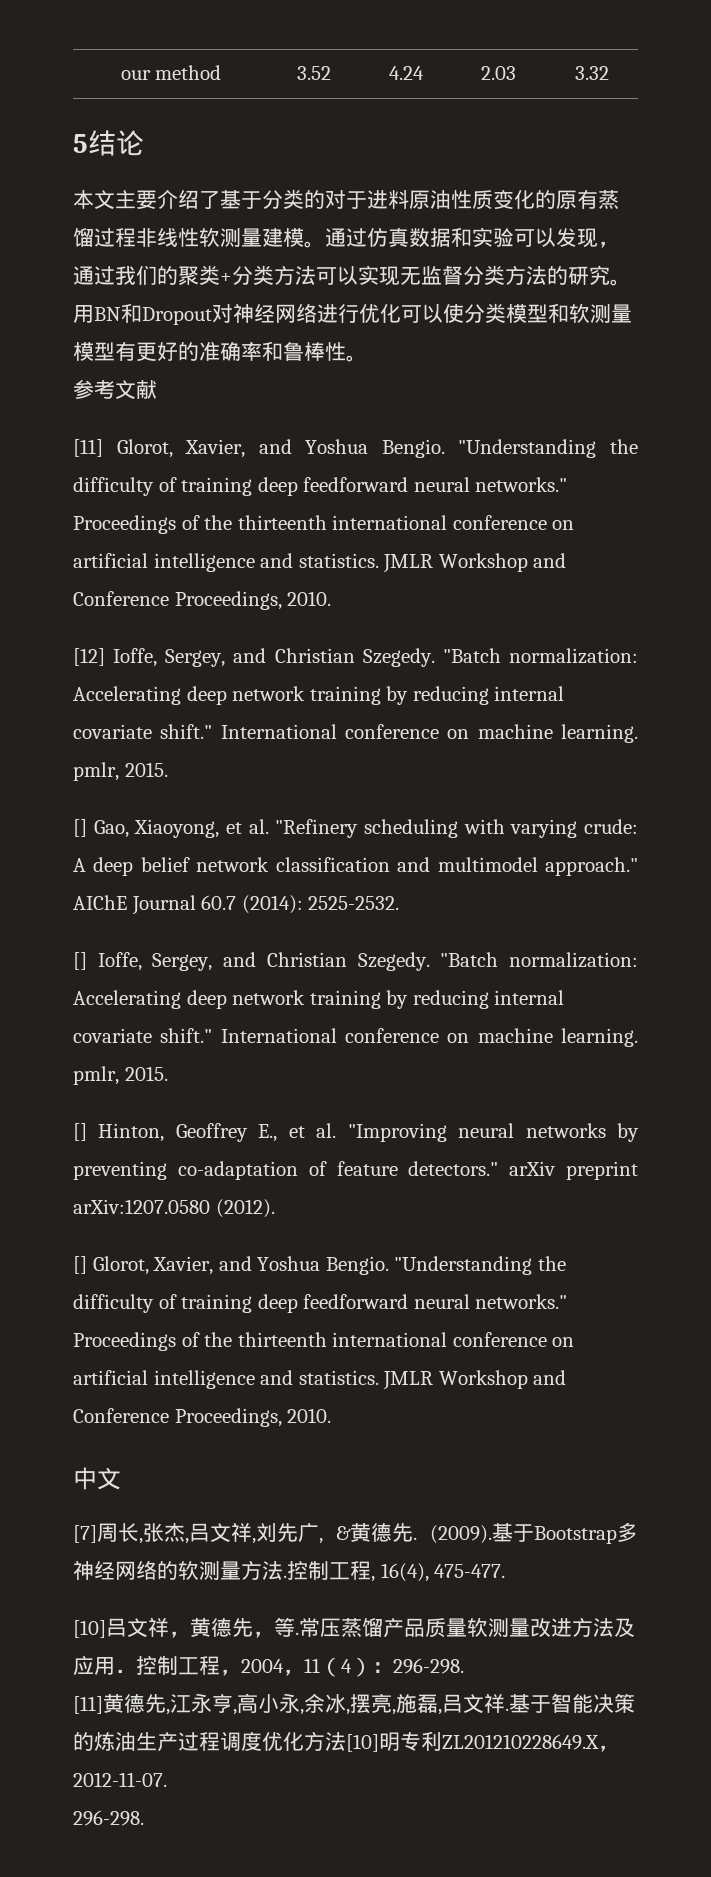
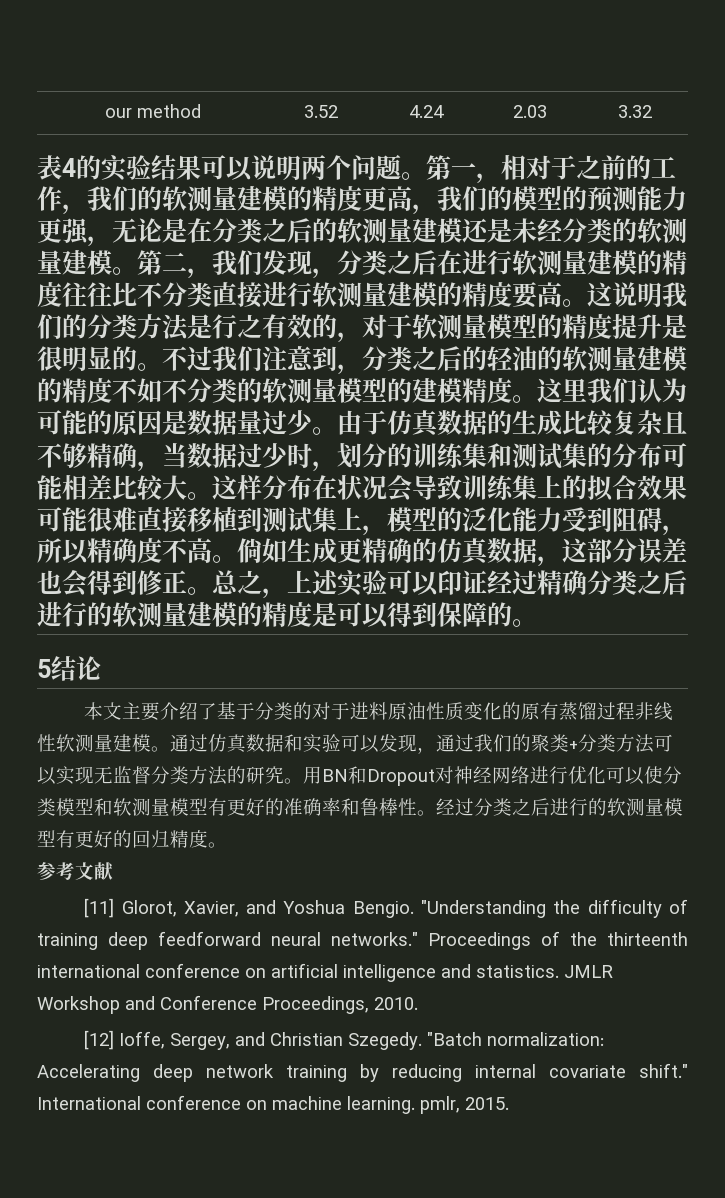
(609, 73) none -> [37,154,676,184] [37,186,687,215] [37,218,687,247] [37,250,687,279] [37,282,687,308] [37,314,687,343] [37,346,687,375] [37,378,687,403] [37,410,687,437] [37,442,687,472] [37,474,687,502] [37,506,687,536] [37,538,687,567] [37,570,687,599] [37,602,537,628] // 表4的实验结果可以说明两个问题。第一，相对于之前的工作，我们的软测量建模的精度更高，我们的模型的预测能力更强，无论是在分类之后的软测量建模还是未经分类的软测量建模。第二，我们发现，分类之后在进行软测量建模的精度往往比不分类直接进行软测量建模的精度要高。这说明我们的分类方法是行之有效的，对于软测量模型的精度提升是很明显的。不过我们注意到，分类之后的轻油的软测量建模的精度不如不分类的软测量模型的建模精度。这里我们认为可能的原因是数据量过少。由于仿真数据的生成比较复杂且不够精确，当数据过少时，划分的训练集和测试集的分布可能相差比较大。这样分布在状况会导致训练集上的拟合效果可能很难直接移植到测试集上，模型的泛化能力受到阻碍，所以精确度不高。倘如生成更精确的仿真数据，这部分误差也会得到修正。总之，上述实验可以印证经过精确分类之后进行的软测量建模的精度是可以得到保障的。
(367, 358) none -> [436,798,683,816] [37,830,227,848] 经过分类之后进行的软测量模型有更好的回归精度。
[73,819,639,838] [73,857,638,876] [73,895,400,915] [73,952,638,971] [73,990,565,1009] [73,1028,638,1047] [73,1066,168,1085] [73,1123,640,1142] [73,1161,638,1180] [73,1199,275,1218] [73,1256,566,1275] [73,1294,568,1313] [73,1332,575,1351] [73,1370,567,1390] [73,1408,332,1427] [73,1467,121,1490] [73,1522,638,1544] [73,1560,506,1582] [73,1617,635,1638] [73,1655,464,1677] [73,1693,635,1715] [73,1731,619,1752] [73,1772,167,1787] [73,1810,144,1826] // [] Gao, Xiaoyong, et al. "Refinery scheduling with varying crude: A deep belief network classification and multimodel approach." AIChE Journal 60.7 (2014): 2525-2532. // [] Ioffe, Sergey, and Christian Szegedy. "Batch normalization: Accelerating deep network training by reducing internal covariate shift." International conference on machine learning. pmlr, 2015. // [] Hinton, Geoffrey E., et al. "Improving neural networks by preventing co-adaptation of feature detectors." arXiv preprint arXiv:1207.0580 (2012). // [] Glorot, Xavier, and Yoshua Bengio. "Understanding the difficulty of training deep feedforward neural networks." Proceedings of the thirteenth international conference on artificial intelligence and statistics. JMLR Workshop and Conference Proceedings, 2010. // 中文 // [7]周长,张杰,吕文祥,刘先广, &黄德先. (2009).基于Bootstrap多神经网络的软测量方法.控制工程, 16(4), 475-477. // [10]吕文祥，黄德先，等.常压蒸馏产品质量软测量改进方法及应用．控制工程，2004，11（4）：296-298. // [11]黄德先,江永亨,高小永,余冰,摆亮,施磊,吕文祥.基于智能决策的炼油生产过程调度优化方法[10]明专利ZL201210228649.X，2012-11-07. // 296-298. -> (509, 1103) none

